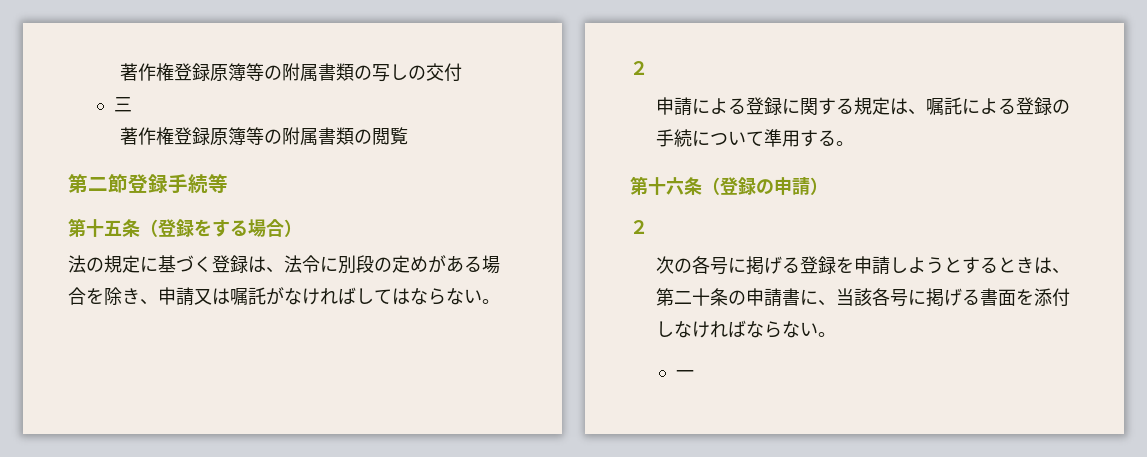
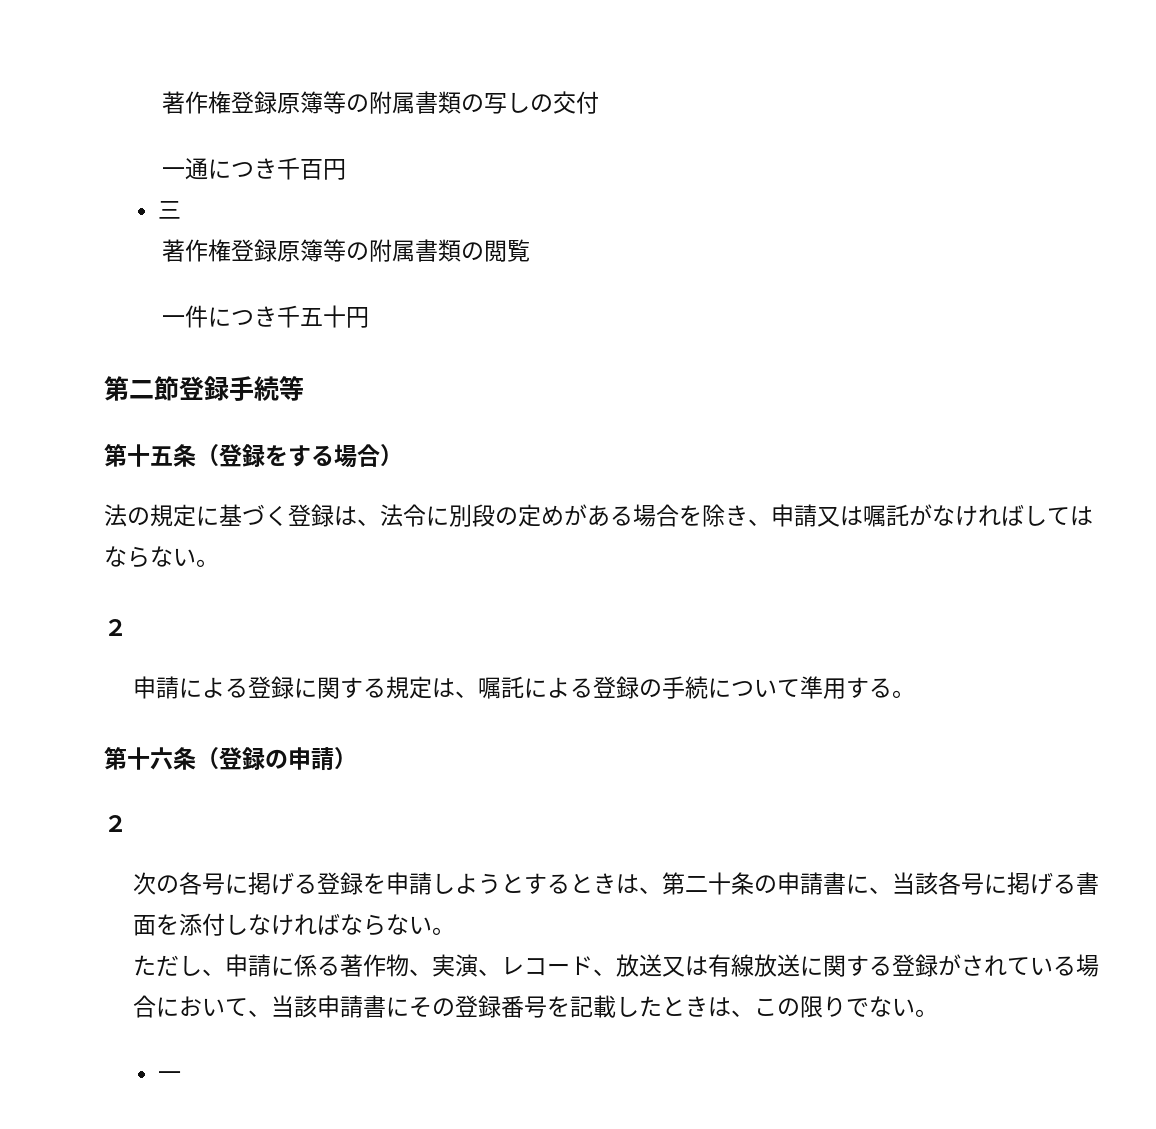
(462, 72) none -> [162,157,347,180] // 一通につき千百円
(408, 136) none -> [162,305,370,328] // 一件につき千五十円
(836, 334) none -> [133,954,1100,977] [133,995,939,1018] // ただし、申請に係る著作物、実演、レコード、放送又は有線放送に関する登録がされている場合において、当該申請書にその登録番号を記載したときは、この限りでない。

